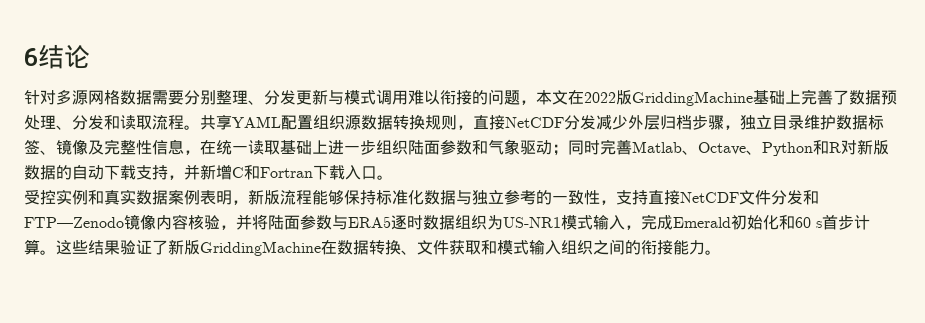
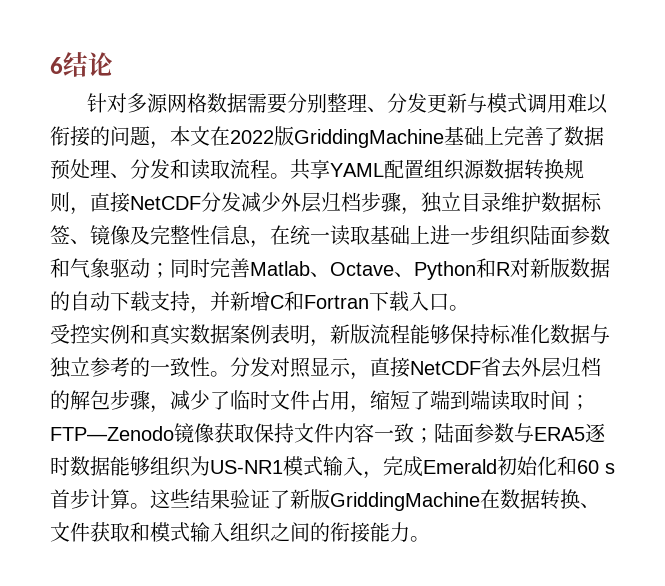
[600,190,819,205] [24,214,268,230] ，支持直接NetCDF文件分发和FTP—Zenodo镜像内容核验，并将 -> [210,357,601,380] [50,390,590,413] [50,423,434,443] 。分发对照显示，直接NetCDF省去外层归档的解包步骤，减少了临时文件占用，缩短了端到端读取时间；FTP—Zenodo镜像获取保持文件内容一致；
(455, 222) none -> [110,456,150,476] 能够

